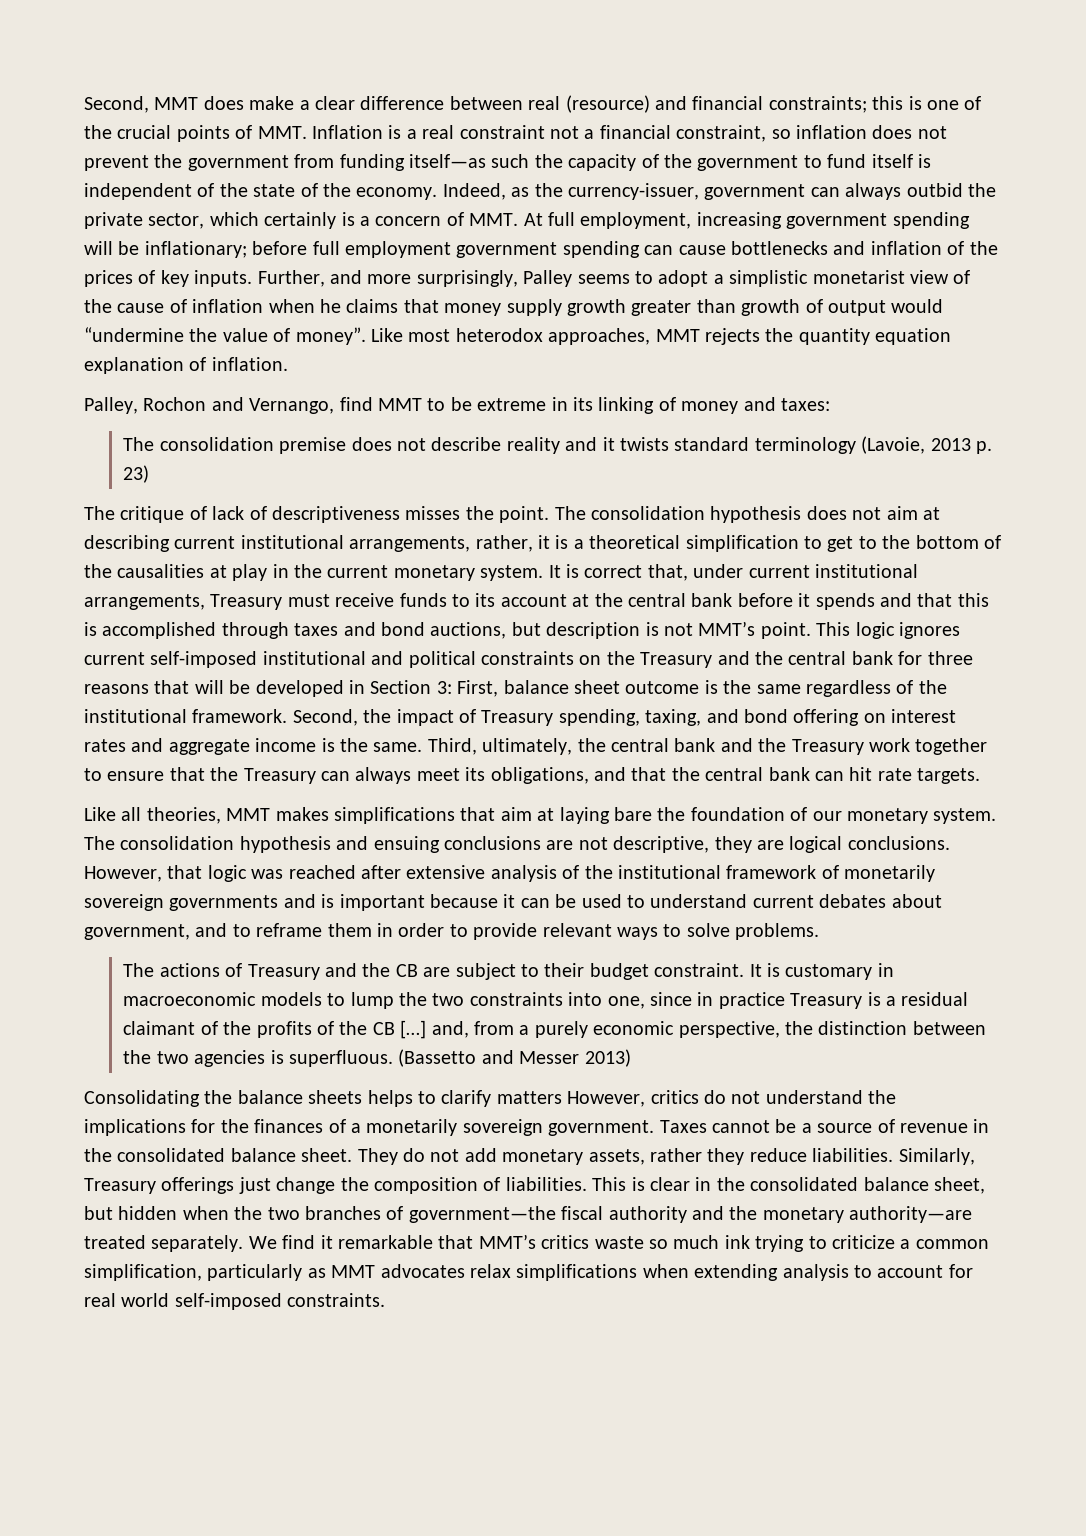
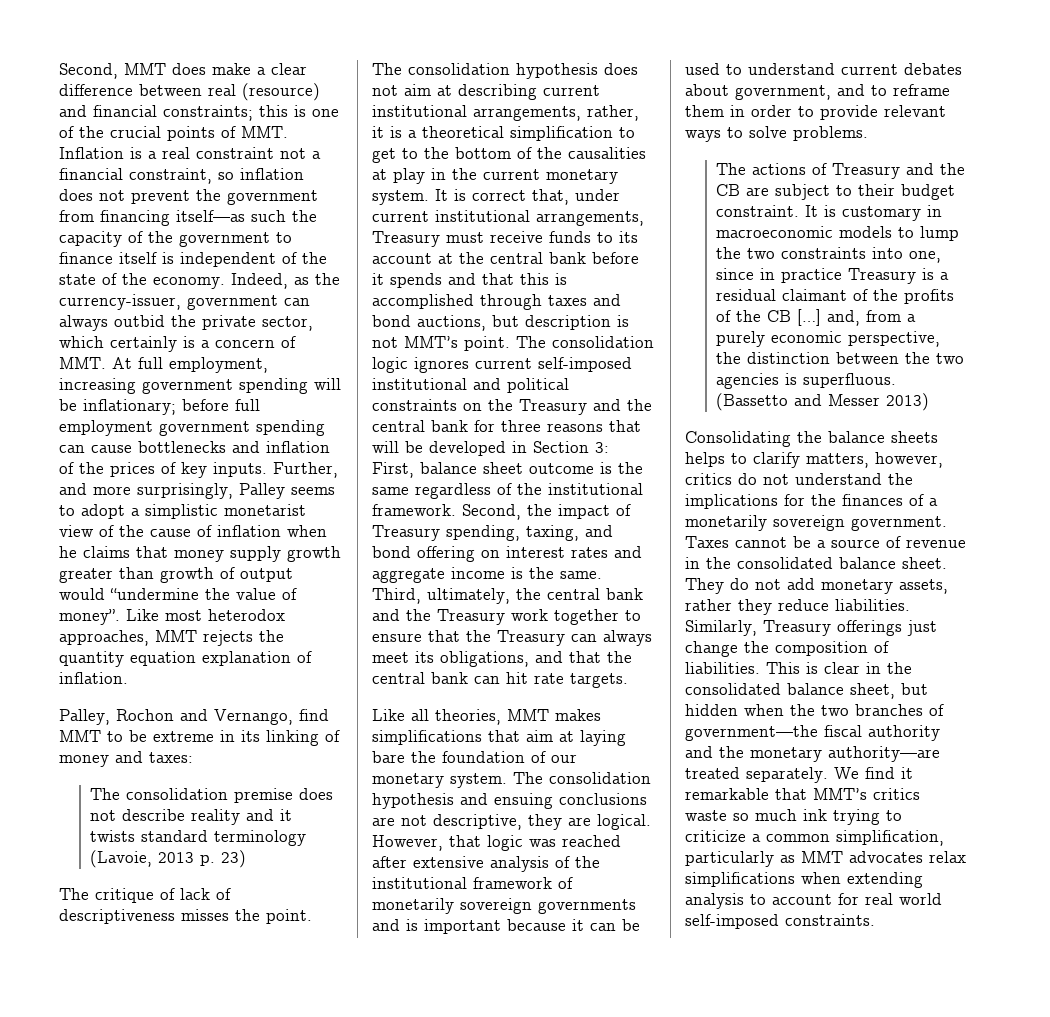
[339,154,405,171] funding -> [100,210,170,226] financing
[827,154,867,168] fund -> [59,252,113,264] finance
[816,622,851,636] This -> [516,336,654,348] The consolidation
[789,836,950,853] logical conclusions. -> [597,814,651,830] logical.
[496,1091,646,1107] matters However, -> [806,452,943,468] matters, however,

